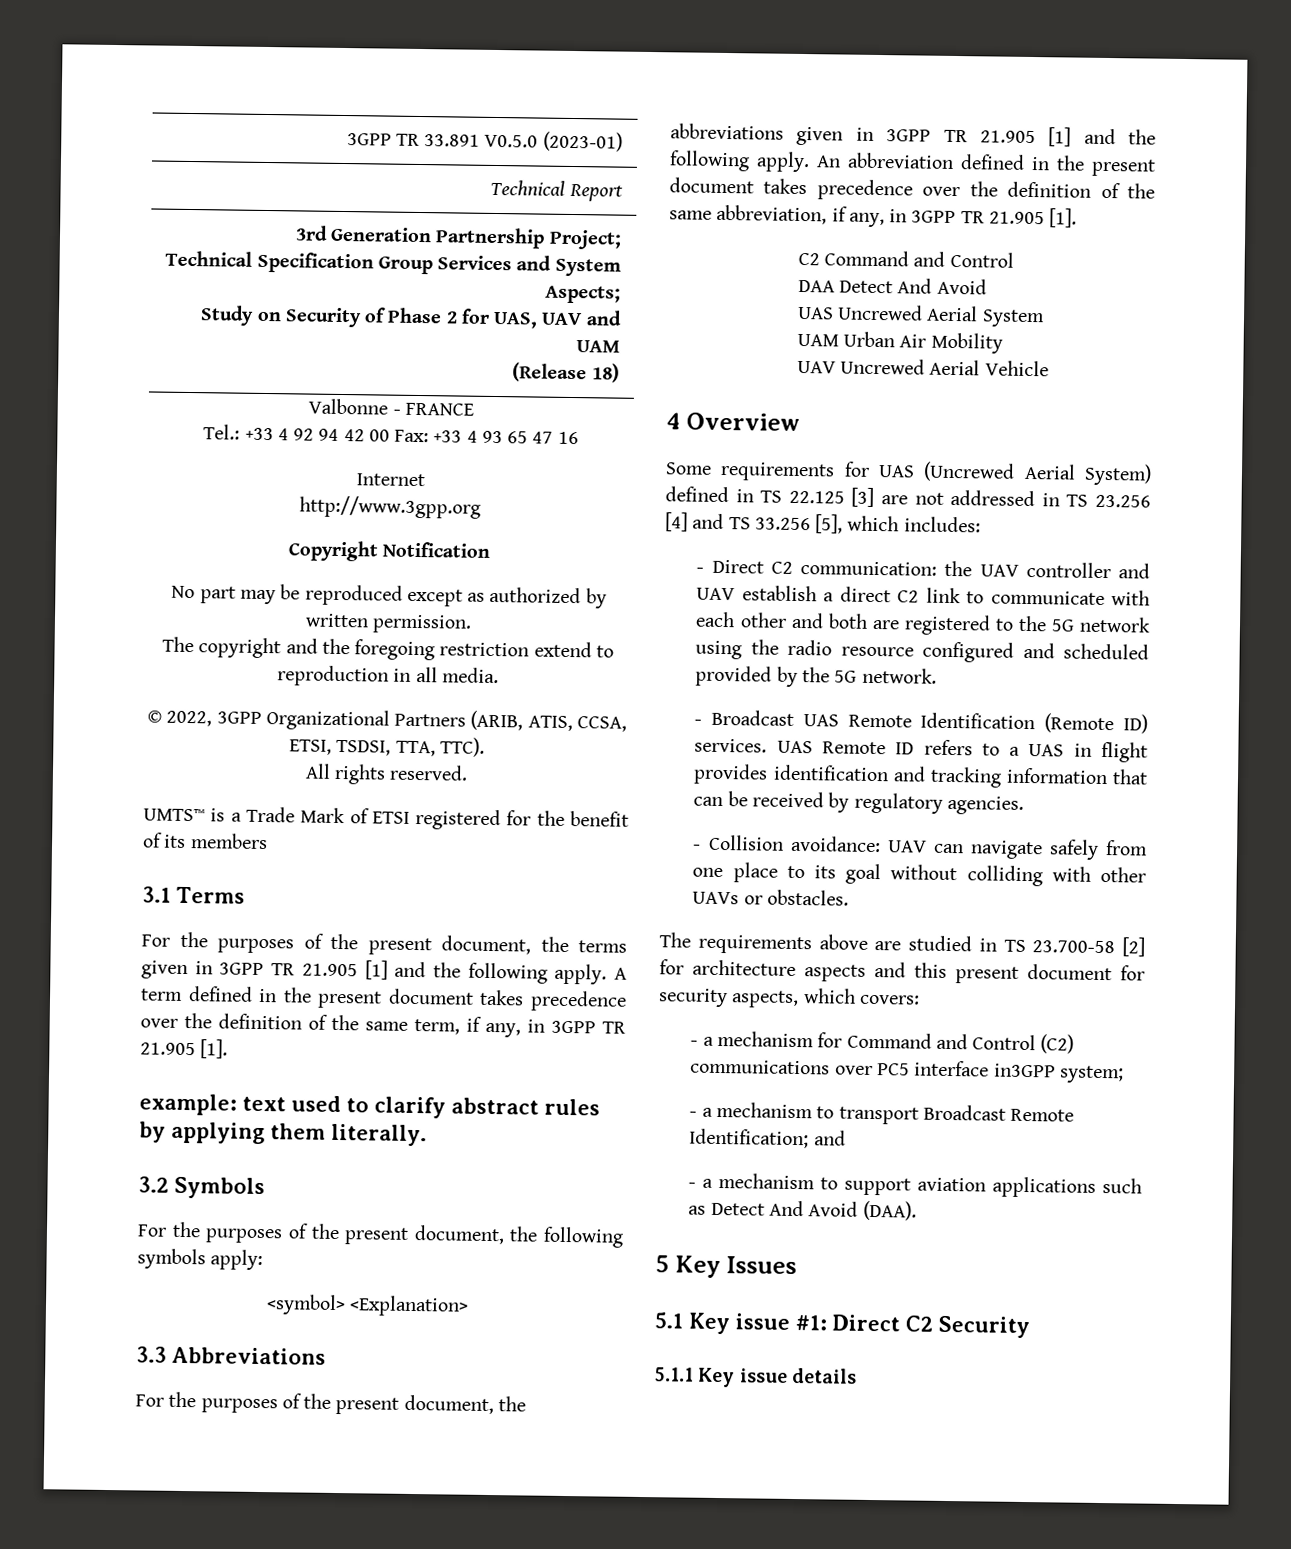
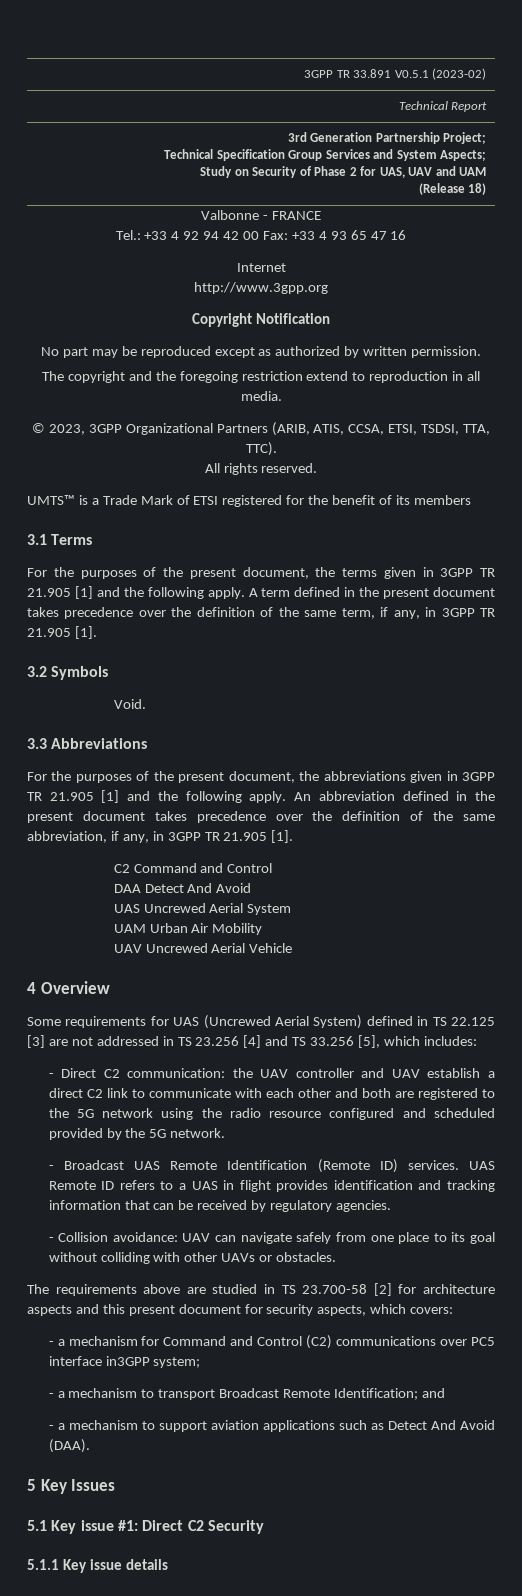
[484,131,623,152] V0.5.0 (2023-01) -> [394,68,487,80] V0.5.1 (2023-02)
[166,710,213,727] 2022, -> [48,424,85,435] 2023,
[139,1093,600,1119] [139,1121,427,1147] [138,1176,265,1200] [137,1221,624,1248] [137,1248,264,1271] [265,1294,470,1317] example: text used to clarify abstract rules by applying them literally. // 3.2 Symbols // For the purposes of the present document, the following symbols apply: // <symbol> <Explanation> -> [27,666,109,680] [113,699,146,709] 3.2 Symbols // Void.

